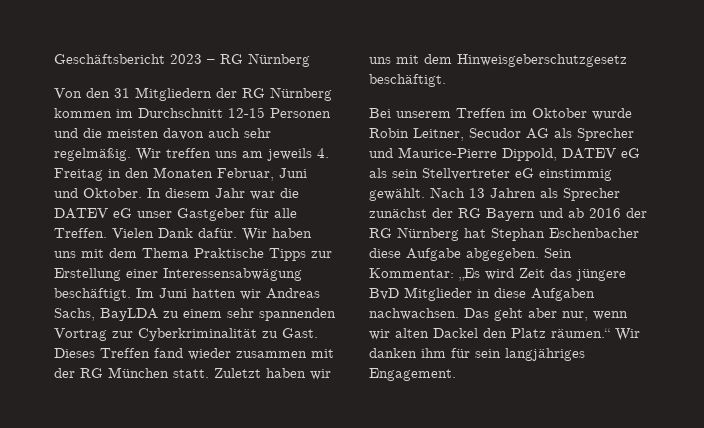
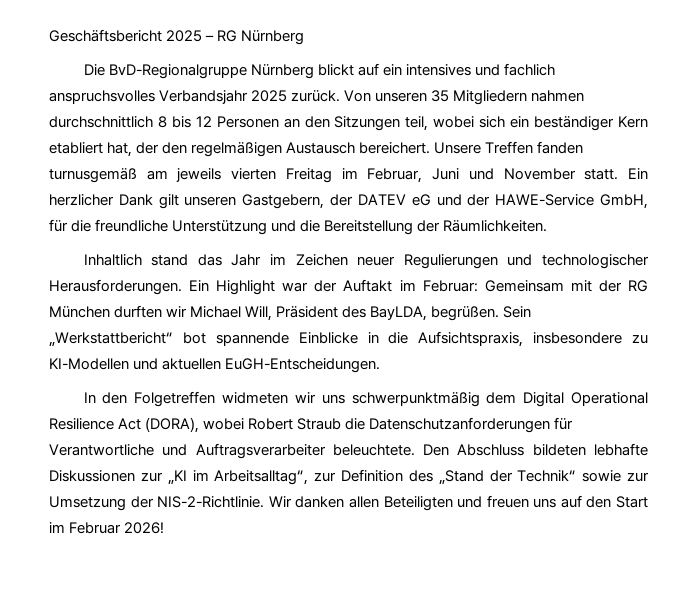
[170,54,202,64] 2023 -> [166,30,203,42] 2025
[54,87,332,101] [54,107,331,118] [54,128,271,140] [54,148,329,161] [54,167,307,181] [54,188,299,200] [54,208,297,221] [54,228,312,241] [54,248,332,261] [54,268,302,281] [54,288,320,301] [54,308,336,321] [54,328,318,341] [54,348,334,360] [54,367,331,380] [369,54,627,67] [369,74,446,87] [369,108,632,120] [369,128,634,141] [369,147,640,161] [369,168,612,181] [369,187,620,201] [369,208,647,221] [369,227,639,241] [369,248,572,261] [369,268,626,281] [369,287,595,301] [369,308,628,321] [369,328,640,341] [369,348,585,361] [369,368,456,381] Von den 31 Mitgliedern der RG Nürnberg kommen im Durchschnitt 12-15 Personen und die meisten davon auch sehr regelmäßig. Wir treffen uns am jeweils 4. Freitag in den Monaten Februar, Juni und Oktober. In diesem Jahr war die DATEV eG unser Gastgeber für alle Treffen. Vielen Dank dafür. Wir haben uns mit dem Thema Praktische Tipps zur Erstellung einer Interessensabwägung beschäftigt. Im Juni hatten wir Andreas Sachs, BayLDA zu einem sehr spannenden Vortrag zur Cyberkriminalität zu Gast. Dieses Treffen fand wieder zusammen mit der RG München statt. Zuletzt haben wir uns mit dem Hinweisgeberschutzgesetz beschäftigt. // Bei unserem Treffen im Oktober wurde Robin Leitner, Secudor AG als Sprecher und Maurice-Pierre Dippold, DATEV eG als sein Stellvertreter eG einstimmig gewählt. Nach 13 Jahren als Sprecher zunächst der RG Bayern und ab 2016 der RG Nürnberg hat Stephan Eschenbacher diese Aufgabe abgegeben. Sein Kommentar: „Es wird Zeit das jüngere BvD Mitglieder in diese Aufgaben nachwachsen. Das geht aber nur, wenn wir alten Dackel den Platz räumen.“ Wir danken ihm für sein langjähriges Engagement. -> [83,63,555,79] [49,90,585,105] [49,116,648,131] [49,141,584,157] [49,168,649,183] [49,194,648,209] [49,219,548,235] [83,254,649,269] [49,279,649,295] [49,305,532,321] [49,331,648,347] [49,358,381,373] [83,391,648,407] [49,417,574,433] [49,443,648,459] [49,469,649,485] [49,495,648,511] [49,522,165,534] Die BvD-Regionalgruppe Nürnberg blickt auf ein intensives und fachlich anspruchsvolles Verbandsjahr 2025 zurück. Von unseren 35 Mitgliedern nahmen durchschnittlich 8 bis 12 Personen an den Sitzungen teil, wobei sich ein beständiger Kern etabliert hat, der den regelmäßigen Austausch bereichert. Unsere Treffen fanden turnusgemäß am jeweils vierten Freitag im Februar, Juni und November statt. Ein herzlicher Dank gilt unseren Gastgebern, der DATEV eG und der HAWE-Service GmbH, für die freundliche Unterstützung und die Bereitstellung der Räumlichkeiten. // Inhaltlich stand das Jahr im Zeichen neuer Regulierungen und technologischer Herausforderungen. Ein Highlight war der Auftakt im Februar: Gemeinsam mit der RG München durften wir Michael Will, Präsident des BayLDA, begrüßen. Sein „Werkstattbericht“ bot spannende Einblicke in die Aufsichtspraxis, insbesondere zu KI-Modellen und aktuellen EuGH-Entscheidungen. // In den Folgetreffen widmeten wir uns schwerpunktmäßig dem Digital Operational Resilience Act (DORA), wobei Robert Straub die Datenschutzanforderungen für Verantwortliche und Auftragsverarbeiter beleuchtete. Den Abschluss bildeten lebhafte Diskussionen zur „KI im Arbeitsalltag“, zur Definition des „Stand der Technik“ sowie zur Umsetzung der NIS-2-Richtlinie. Wir danken allen Beteiligten und freuen uns auf den Start im Februar 2026!

